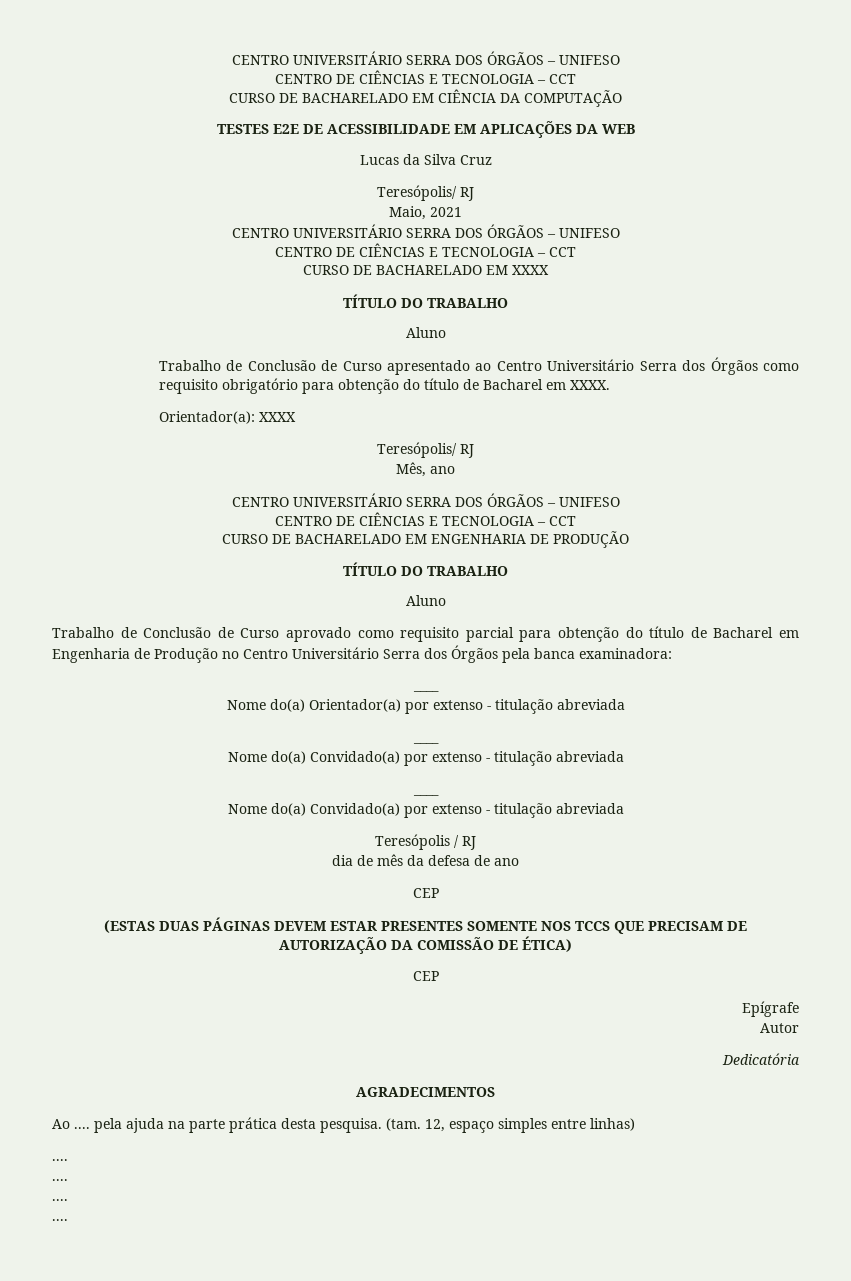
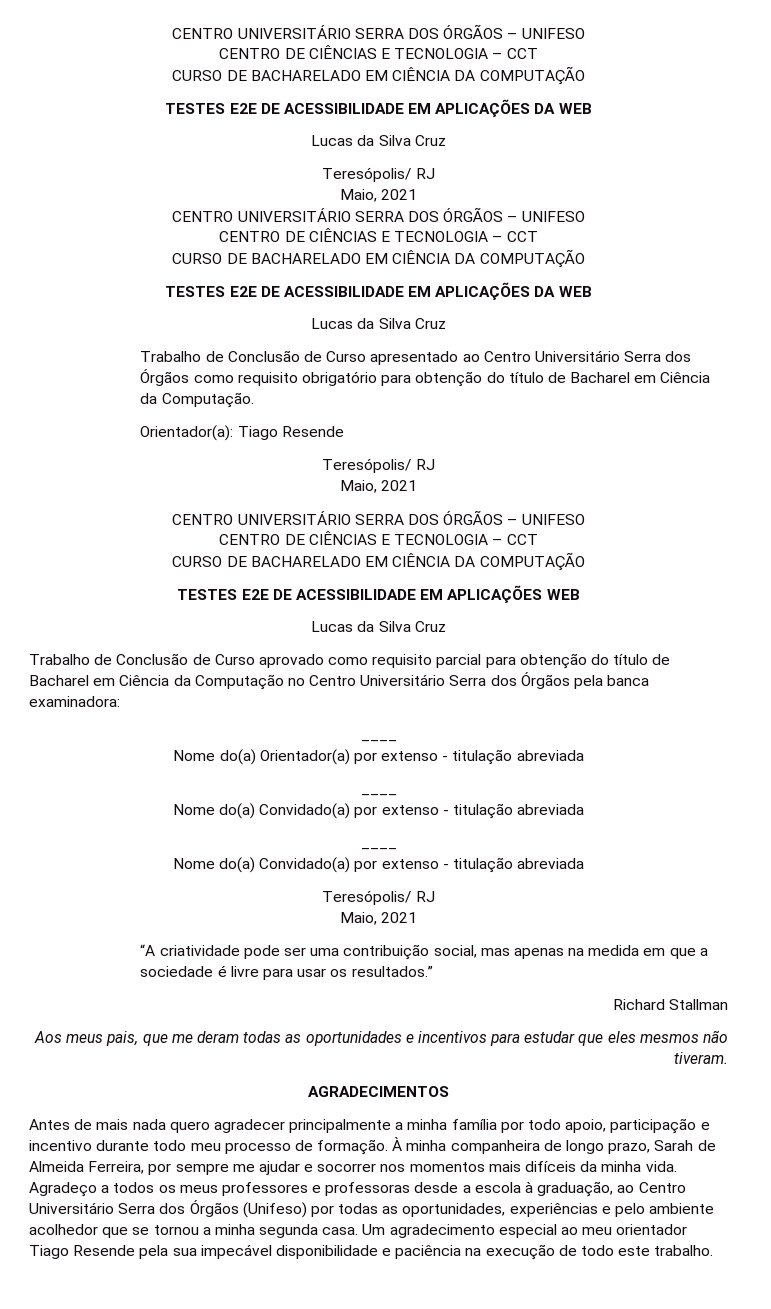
[512,265,549,275] [343,294,508,308] [405,327,446,338] XXXX // TÍTULO DO TRABALHO // Aluno -> [392,249,585,268] [165,282,592,300] [311,318,446,329] CIÊNCIA DA COMPUTAÇÃO // TESTES E2E DE ACESSIBILIDADE EM APLICAÇÕES DA WEB // Lucas da Silva Cruz
[569,380,610,390] XXXX. -> [660,372,711,383] [140,392,254,408] Ciência da Computação.
[258,412,296,422] [377,442,474,458] [396,462,455,477] XXXX // Teresópolis/ RJ // Mês, ano -> [237,426,344,440] [322,458,435,473] [339,480,418,493] Tiago Resende // Teresópolis/ RJ // Maio, 2021
[431,531,629,548] [343,562,508,576] [405,595,446,606] ENGENHARIA DE PRODUÇÃO // TÍTULO DO TRABALHO // Aluno -> [392,552,585,571] [177,585,580,603] [311,621,446,632] CIÊNCIA DA COMPUTAÇÃO // TESTES E2E DE ACESSIBILIDADE EM APLICAÇÕES WEB // Lucas da Silva Cruz
[52,648,218,663] Engenharia de Produção -> [119,674,284,690] Ciência da Computação
[375,834,476,850] [332,854,519,866] [412,888,439,898] [104,917,747,934] [279,936,572,954] [412,971,439,981] [742,1001,799,1017] [760,1023,799,1033] [722,1053,800,1065] [356,1087,495,1097] [52,1117,635,1133] [52,1159,68,1161] [52,1179,68,1181] [52,1199,68,1201] [52,1219,68,1221] Teresópolis / RJ // dia de mês da defesa de ano // CEP // (ESTAS DUAS PÁGINAS DEVEM ESTAR PRESENTES SOMENTE NOS TCCS QUE PRECISAM DE AUTORIZAÇÃO DA COMISSÃO DE ÉTICA) // CEP // Epígrafe // Autor // Dedicatória // AGRADECIMENTOS // Ao .... pela ajuda na parte prática desta pesquisa. (tam. 12, espaço simples entre linhas) // .... // .... // .... // .... -> [322,890,435,905] [339,912,418,925] [140,944,708,960] [140,965,433,980] [612,999,728,1010] [34,1030,728,1046] [674,1052,728,1064] [308,1086,449,1097] [29,1118,710,1134] [29,1137,716,1155] [29,1161,677,1175] [29,1181,686,1197] [29,1200,715,1218] [29,1224,688,1238] [29,1244,714,1260] Teresópolis/ RJ // Maio, 2021 // “A criatividade pode ser uma contribuição social, mas apenas na medida em que a sociedade é livre para usar os resultados.” // Richard Stallman // Aos meus pais, que me deram todas as oportunidades e incentivos para estudar que eles mesmos não tiveram. // AGRADECIMENTOS // Antes de mais nada quero agradecer principalmente a minha família por todo apoio, participação e incentivo durante todo meu processo de formação. À minha companheira de longo prazo, Sarah de Almeida Ferreira, por sempre me ajudar e socorrer nos momentos mais difíceis da minha vida. Agradeço a todos os meus professores e professoras desde a escola à graduação, ao Centro Universitário Serra dos Órgãos (Unifeso) por todas as oportunidades, experiências e pelo ambiente acolhedor que se tornou a minha segunda casa. Um agradecimento especial ao meu orientador Tiago Resende pela sua impecável disponibilidade e paciência na execução de todo este trabalho.

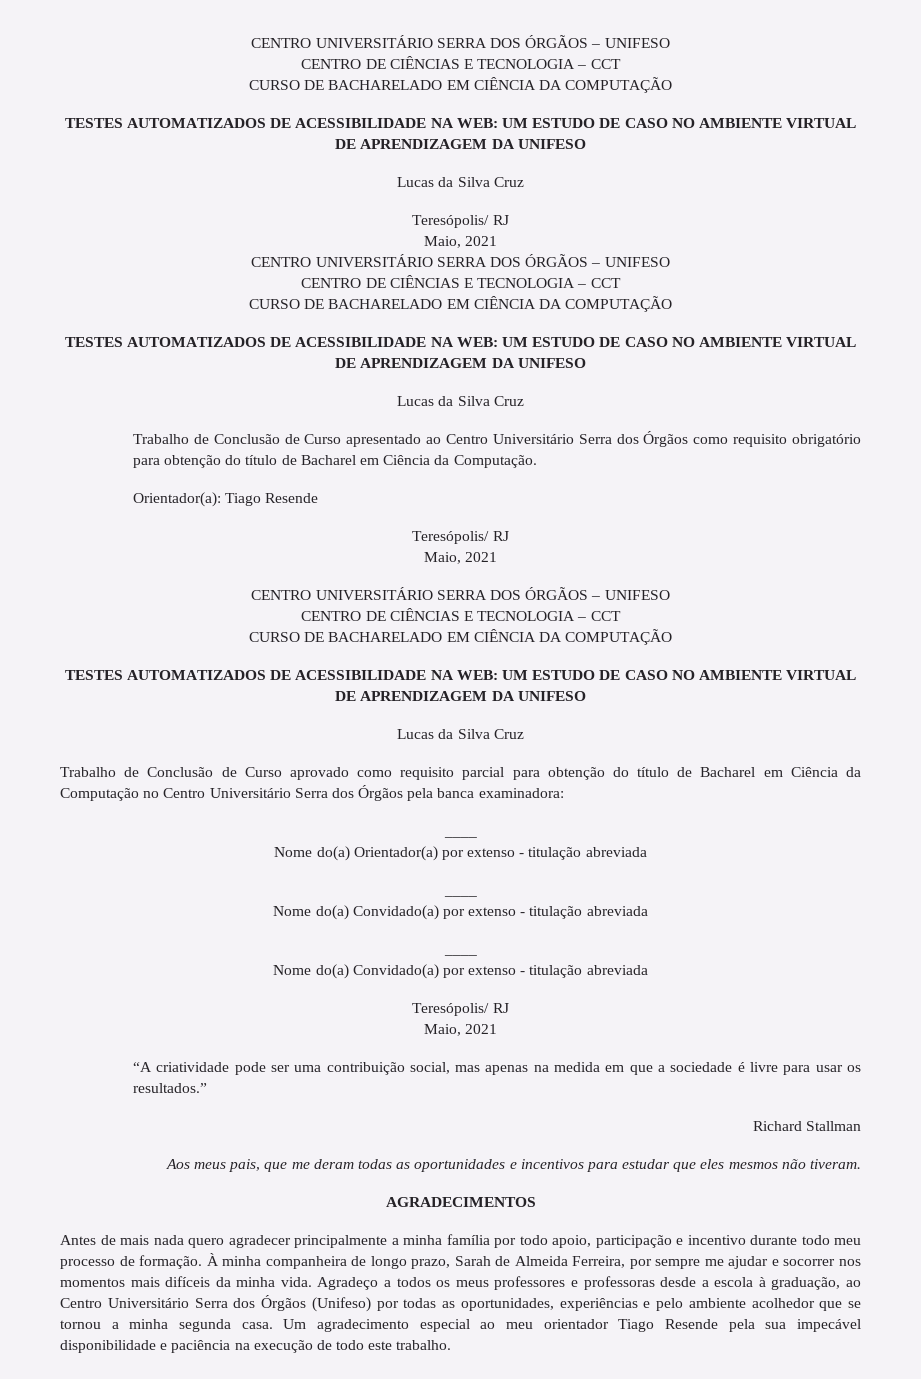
[229,99,592,117] E2E DE ACESSIBILIDADE EM APLICAÇÕES DA WEB -> [127,118,857,128] [335,139,586,149] AUTOMATIZADOS DE ACESSIBILIDADE NA WEB: UM ESTUDO DE CASO NO AMBIENTE VIRTUAL DE APRENDIZAGEM DA UNIFESO
[229,282,592,300] E2E DE ACESSIBILIDADE EM APLICAÇÕES DA WEB -> [127,337,857,347] [335,358,586,368] AUTOMATIZADOS DE ACESSIBILIDADE NA WEB: UM ESTUDO DE CASO NO AMBIENTE VIRTUAL DE APRENDIZAGEM DA UNIFESO
[241,585,580,603] E2E DE ACESSIBILIDADE EM APLICAÇÕES WEB -> [127,670,857,680] [335,691,586,701] AUTOMATIZADOS DE ACESSIBILIDADE NA WEB: UM ESTUDO DE CASO NO AMBIENTE VIRTUAL DE APRENDIZAGEM DA UNIFESO

